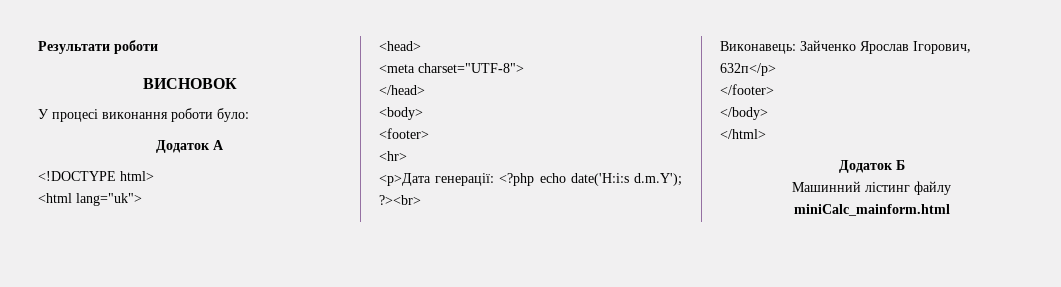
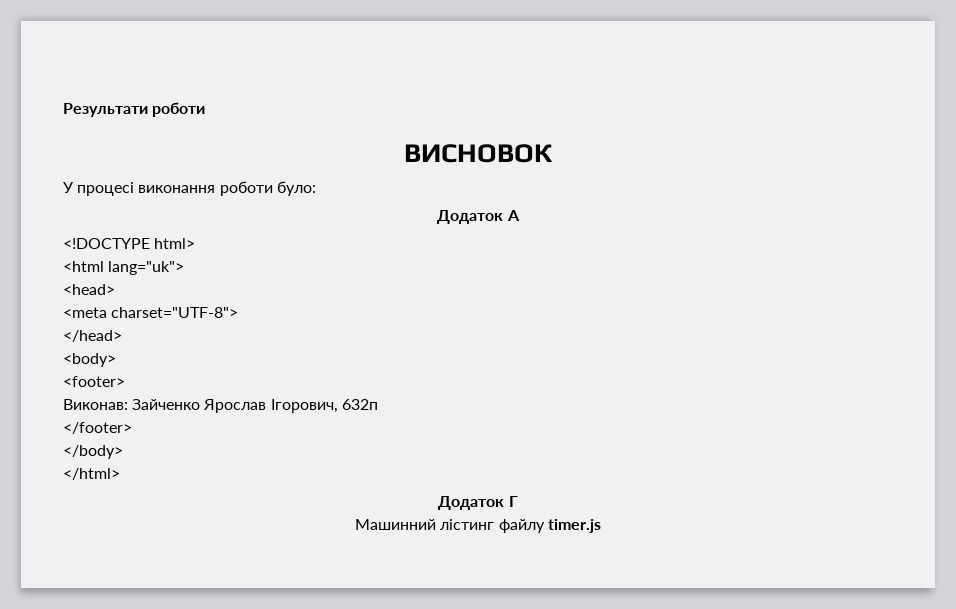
[379,151,407,161] [379,173,682,186] [379,195,421,205] [720,41,796,54] <hr> // <p>Дата генерації: <?php echo date('H:i:s d.m.Y'); ?><br> // Виконавець: -> [63,399,128,410] Виконав:
[720,63,776,76] 632п</p> -> [341,399,378,410] 632п
[895,160,905,170] Б -> [508,496,518,507] Г
[793,204,950,216] miniCalc_mainform.html -> [547,519,601,533] timer.js

